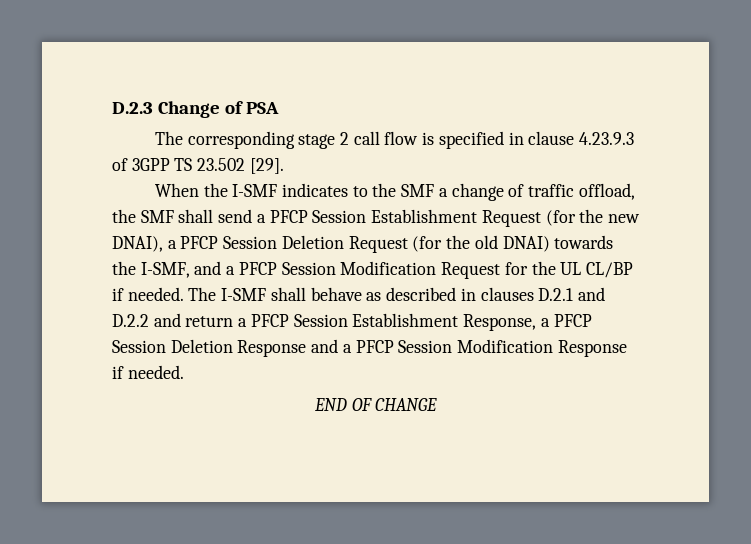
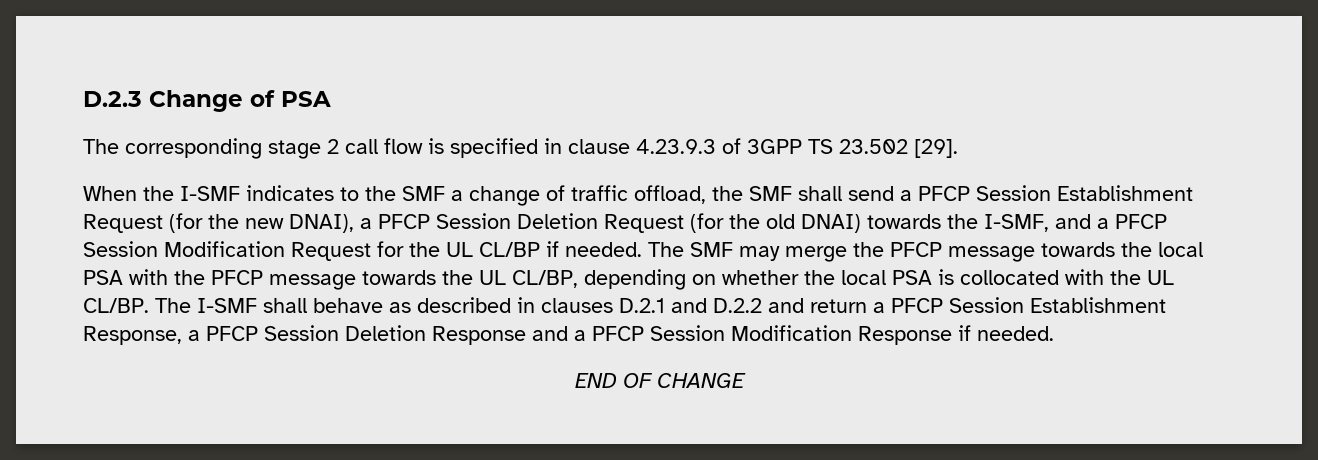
(217, 294) none -> [690,242,1203,262] [83,269,1174,290] [83,298,191,313] SMF may merge the PFCP message towards the local PSA with the PFCP message towards the UL CL/BP, depending on whether the local PSA is collocated with the UL CL/BP. The

